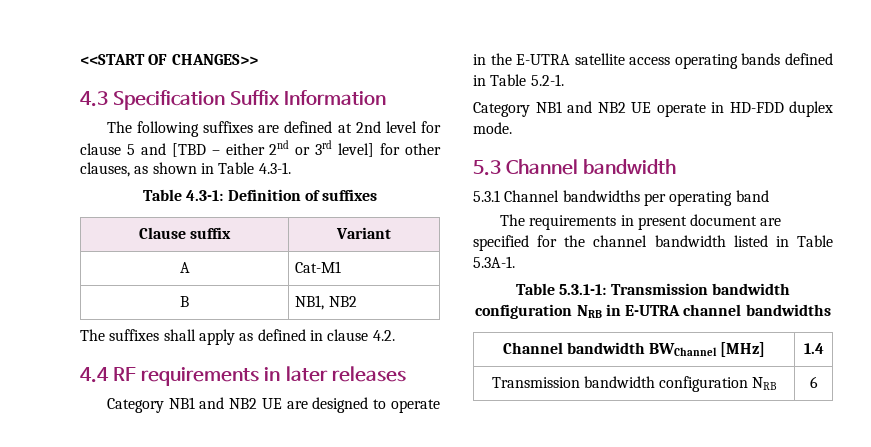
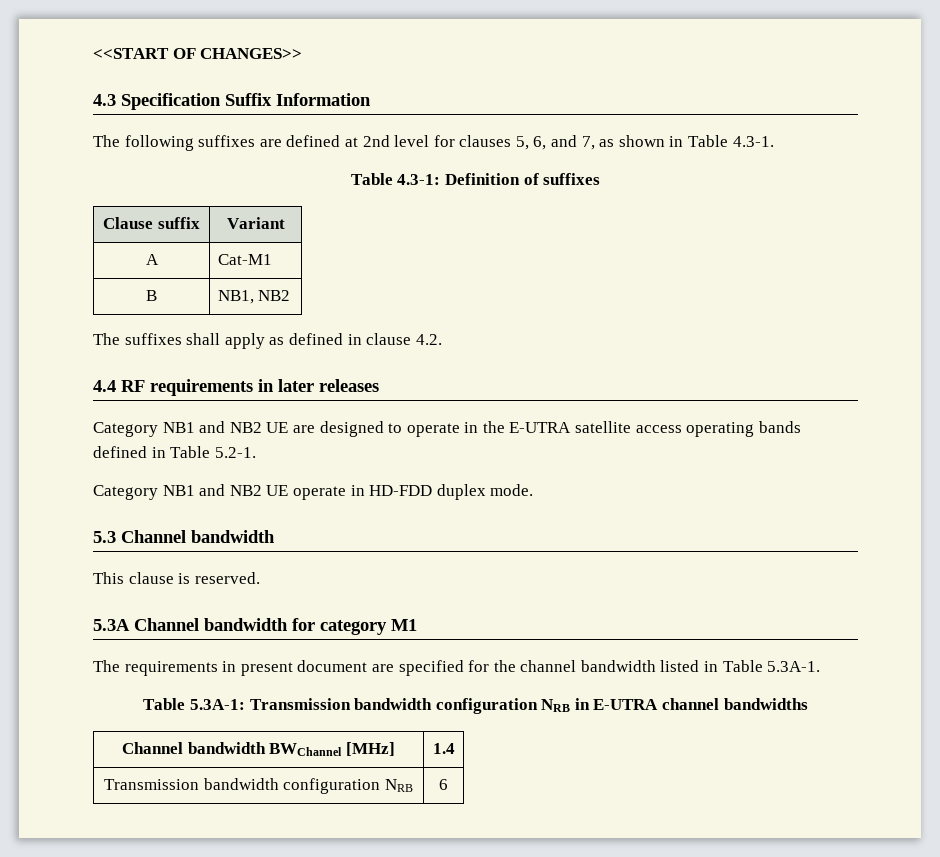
[80,140,442,157] [80,162,130,177] clause 5 and [TBD – either 2nd or 3rd level] for other clauses, -> [459,135,595,150] clauses 5, 6, and 7,
[473,190,769,206] 5.3.1 Channel bandwidths per operating band -> [93,572,260,584] [93,618,417,635] This clause is reserved. // 5.3A Channel bandwidth for category M1
[559,284,607,295] 5.3.1-1: -> [189,699,245,710] 5.3A-1:

